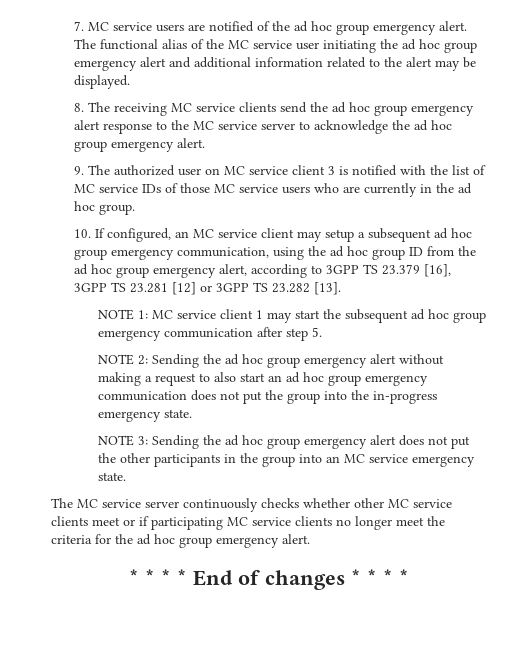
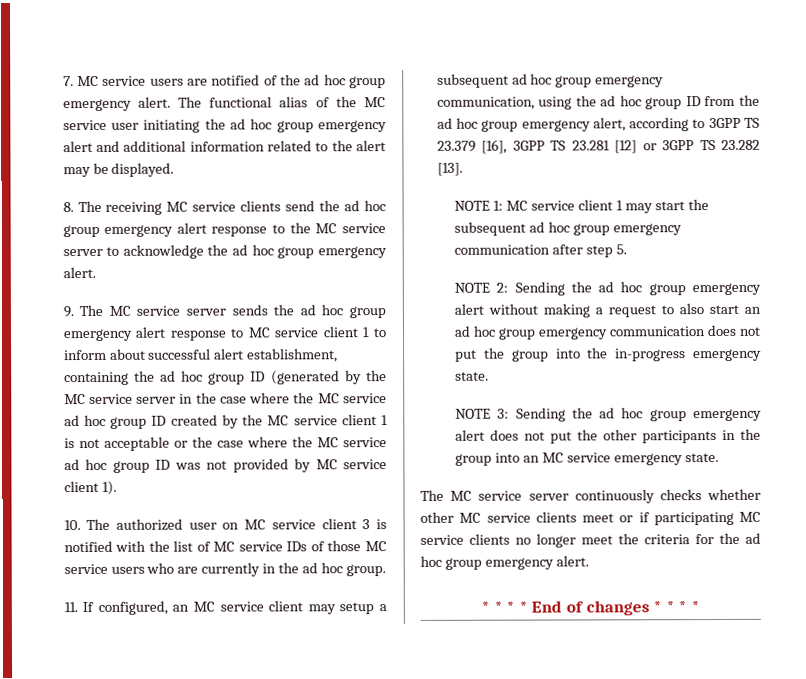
(111, 170) none -> [108,304,386,319] [62,326,386,342] [63,348,339,363] [63,370,387,386] [63,392,387,405] [63,414,388,429] [63,436,387,451] [63,458,387,473] [63,480,117,495] [63,518,111,531] MC service server sends the ad hoc group emergency alert response to MC service client 1 to inform about successful alert establishment, containing the ad hoc group ID (generated by the MC service server in the case where the MC service ad hoc group ID created by the MC service client 1 is not acceptable or the case where the MC service ad hoc group ID was not provided by MC service client 1). // 10. The
[74,229,92,238] 10. -> [63,602,78,613] 11.

